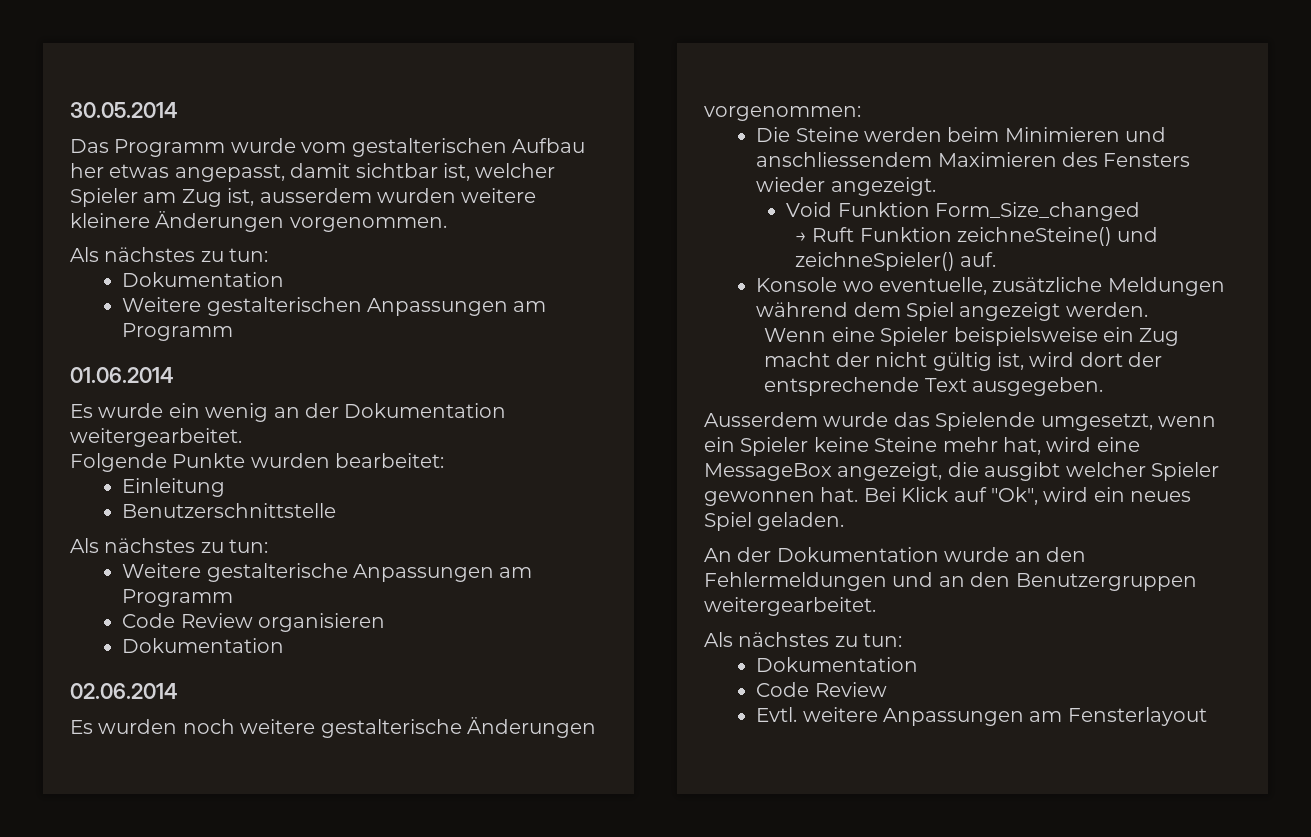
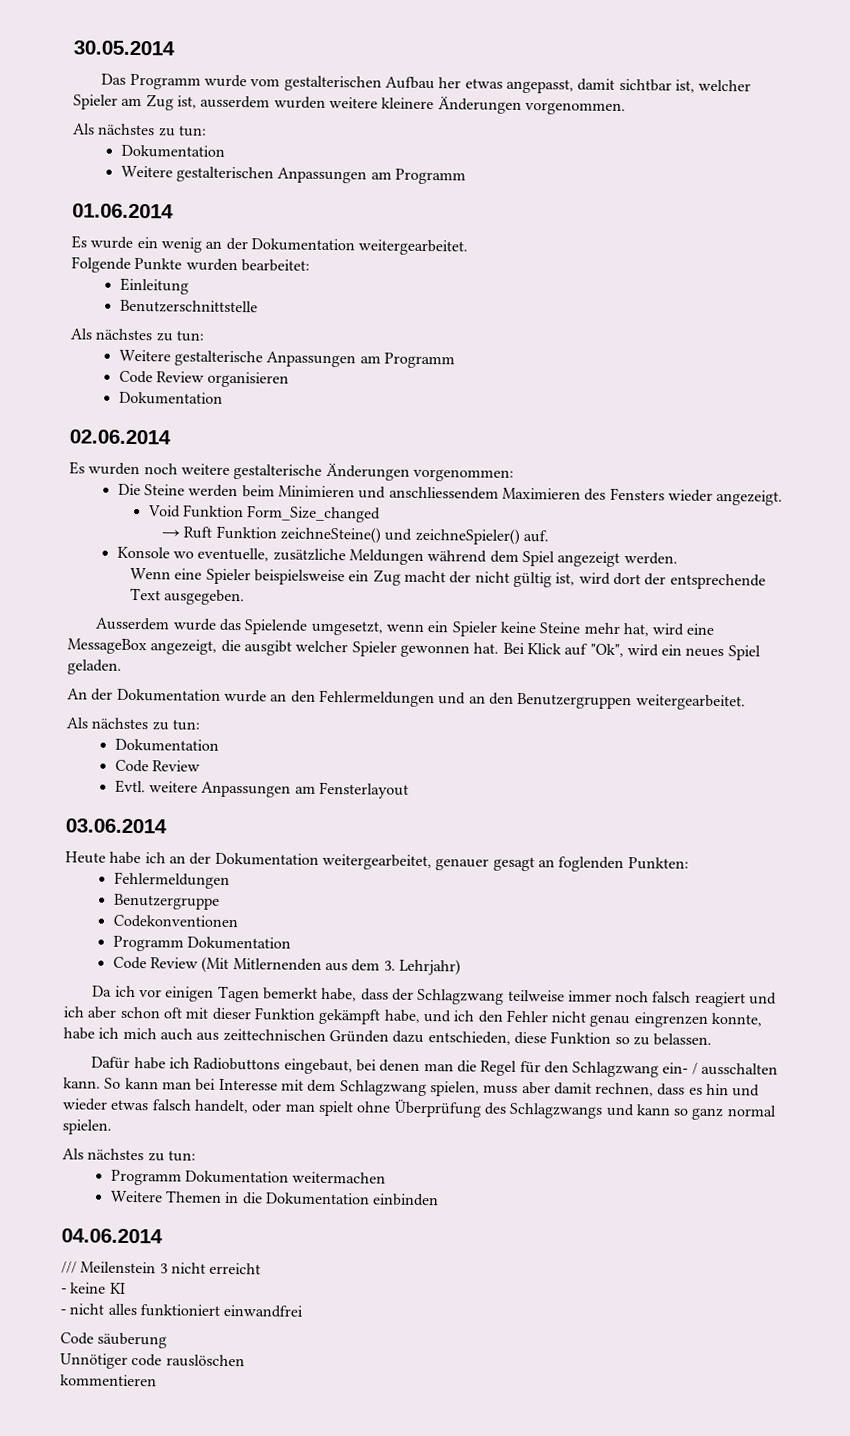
(1207, 716) none -> [65,818,167,834] [65,851,689,873] [113,871,230,889] [113,893,220,910] [112,914,238,929] [112,935,291,952] [112,956,461,976] [92,985,778,1008] [63,1006,763,1028] [63,1027,713,1046] [91,1056,779,1078] [63,1077,761,1097] [62,1098,777,1121] [62,1119,112,1135] [62,1148,196,1162] [110,1169,387,1186] [110,1190,440,1207] [61,1228,163,1244] [61,1261,262,1275] [61,1282,126,1294] [60,1303,304,1318] [60,1332,168,1349] [60,1353,245,1369] [60,1374,157,1387] // 03.06.2014 // Heute habe ich an der Dokumentation weitergearbeitet, genauer gesagt an foglenden Punkten: // Fehlermeldungen // Benutzergruppe // Codekonventionen // Programm Dokumentation // Code Review (Mit Mitlernenden aus dem 3. Lehrjahr) // Da ich vor einigen Tagen bemerkt habe, dass der Schlagzwang teilweise immer noch falsch reagiert und ich aber schon oft mit dieser Funktion gekämpft habe, und ich den Fehler nicht genau eingrenzen konnte, habe ich mich auch aus zeittechnischen Gründen dazu entschieden, diese Funktion so zu belassen. // Dafür habe ich Radiobuttons eingebaut, bei denen man die Regel für den Schlagzwang ein- / ausschalten kann. So kann man bei Interesse mit dem Schlagzwang spielen, muss aber damit rechnen, dass es hin und wieder etwas falsch handelt, oder man spielt ohne Überprüfung des Schlagzwangs und kann so ganz normal spielen. // Als nächstes zu tun: // Programm Dokumentation weitermachen // Weitere Themen in die Dokumentation einbinden // 04.06.2014 // /// Meilenstein 3 nicht erreicht // - keine KI // - nicht alles funktioniert einwandfrei // Code säuberung // Unnötiger code rauslöschen // kommentieren

